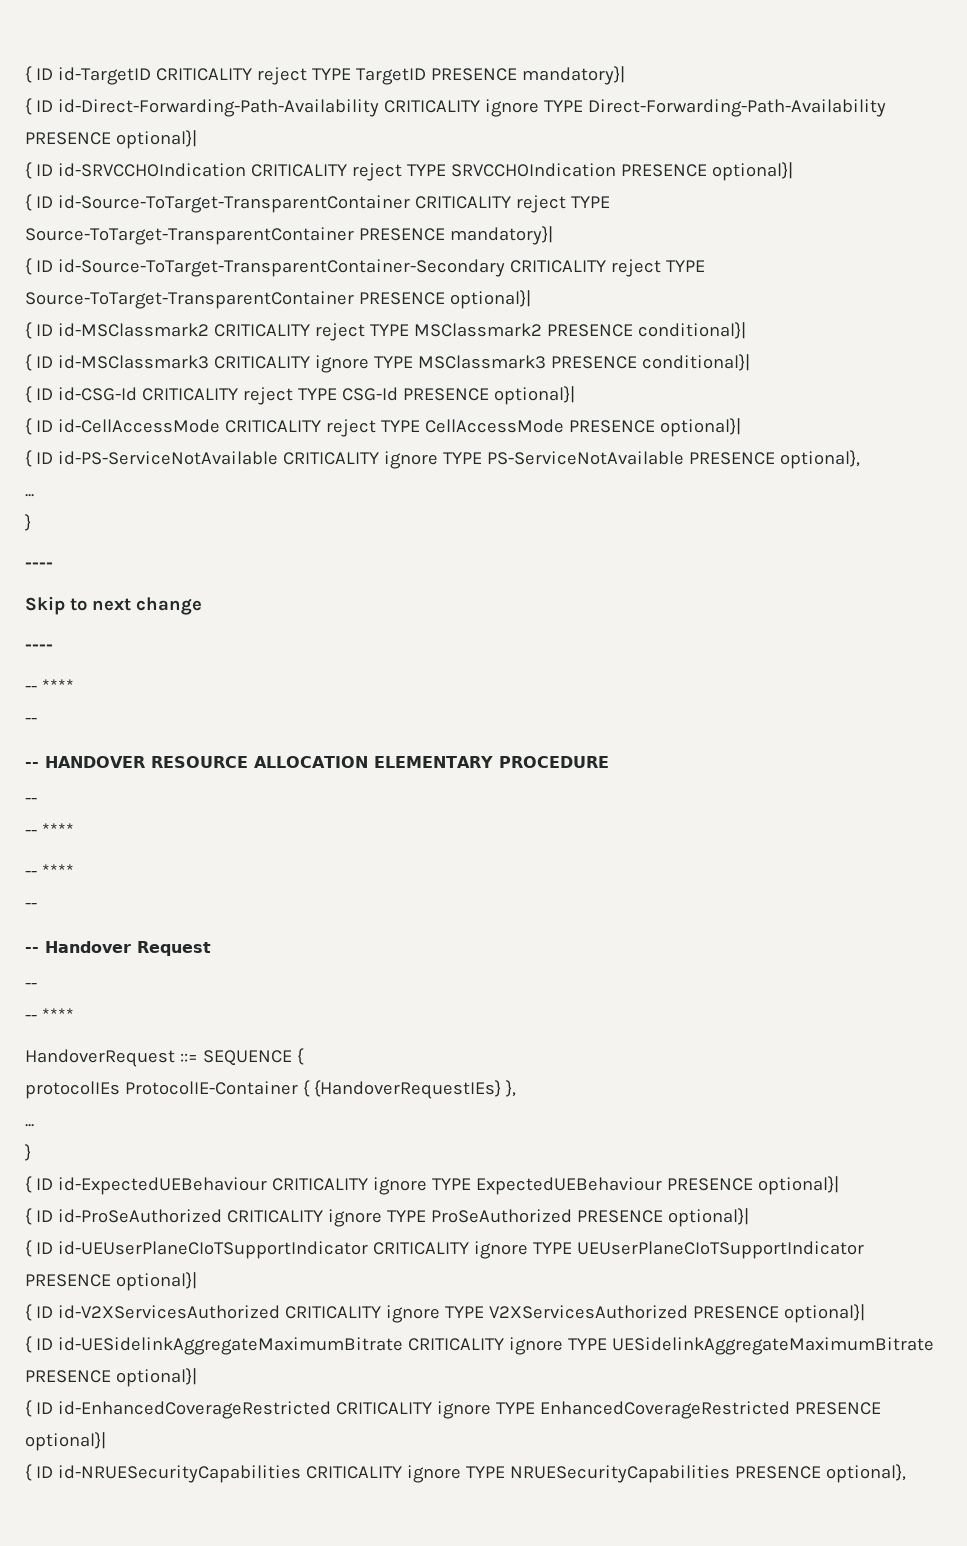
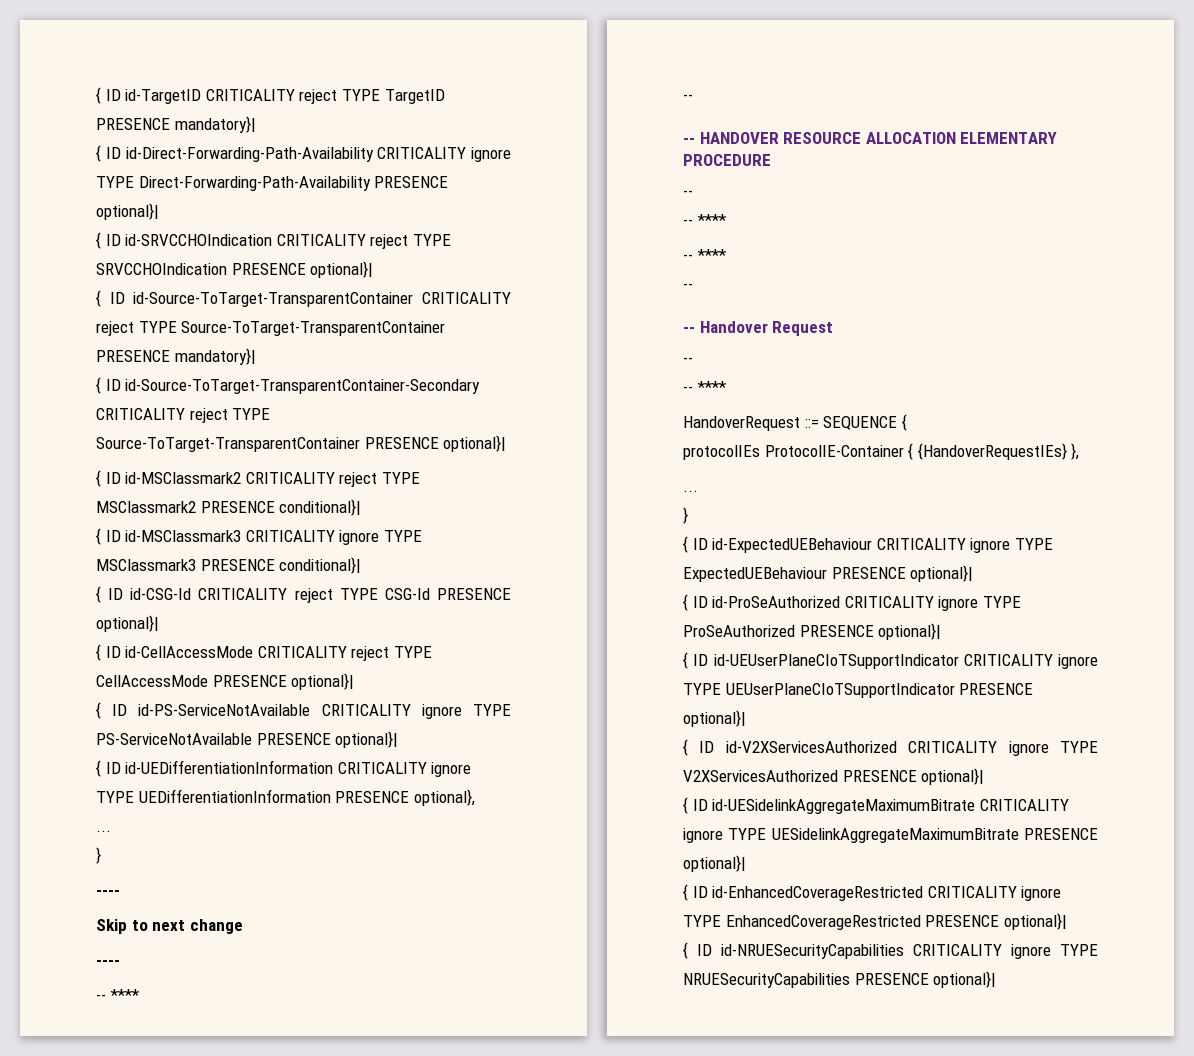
(775, 458) none -> [335,731,399,748] [96,760,472,777] [96,789,410,803] optional}| // { ID id-UEDifferentiationInformation CRITICALITY ignore TYPE UEDifferentiationInformation PRESENCE
[825,1464,906,1483] optional}, -> [933,971,997,988] optional}|

